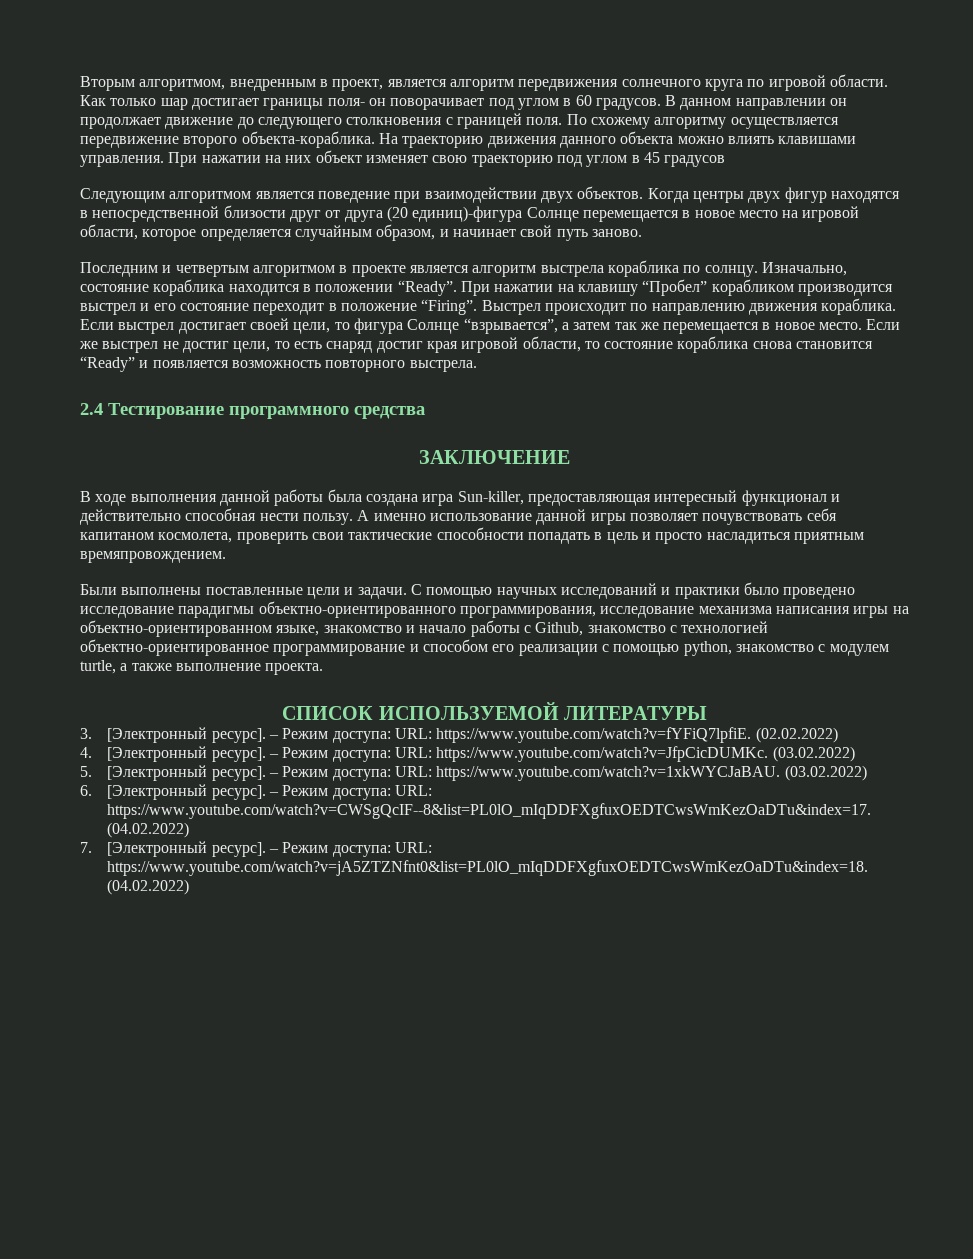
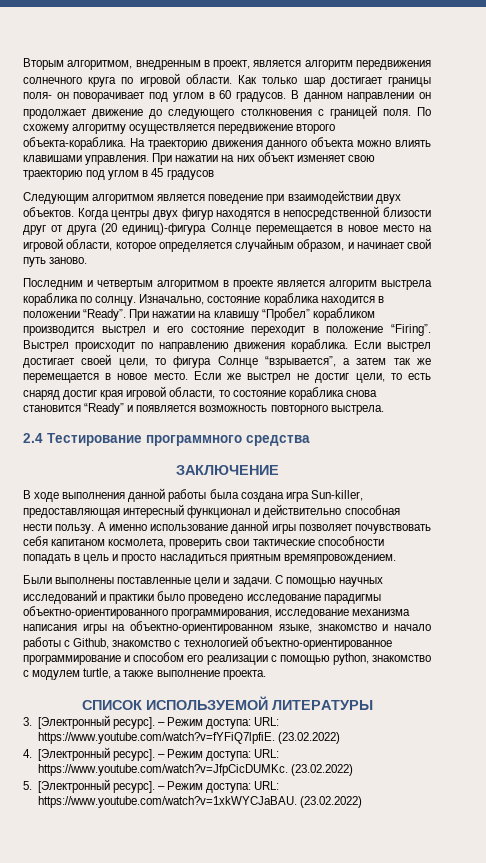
[755,727,838,743] (02.02.2022) -> [277,732,340,744] (23.02.2022)
[772,746,855,762] (03.02.2022) -> [290,764,353,776] (23.02.2022)
[784,765,867,781] [80,784,432,800] [107,803,872,819] [107,822,190,838] [80,841,432,857] [107,860,869,876] [107,879,190,895] (03.02.2022) // 6. [Электронный ресурс]. – Режим доступа: URL: https://www.youtube.com/watch?v=CWSgQcIF--8&list=PL0lO_mIqDDFXgfuxOEDTCwsWmKezOaDTu&index=17. (04.02.2022) // 7. [Электронный ресурс]. – Режим доступа: URL: https://www.youtube.com/watch?v=jA5ZTZNfnt0&list=PL0lO_mIqDDFXgfuxOEDTCwsWmKezOaDTu&index=18. (04.02.2022) -> [299,796,362,808] (23.02.2022)

